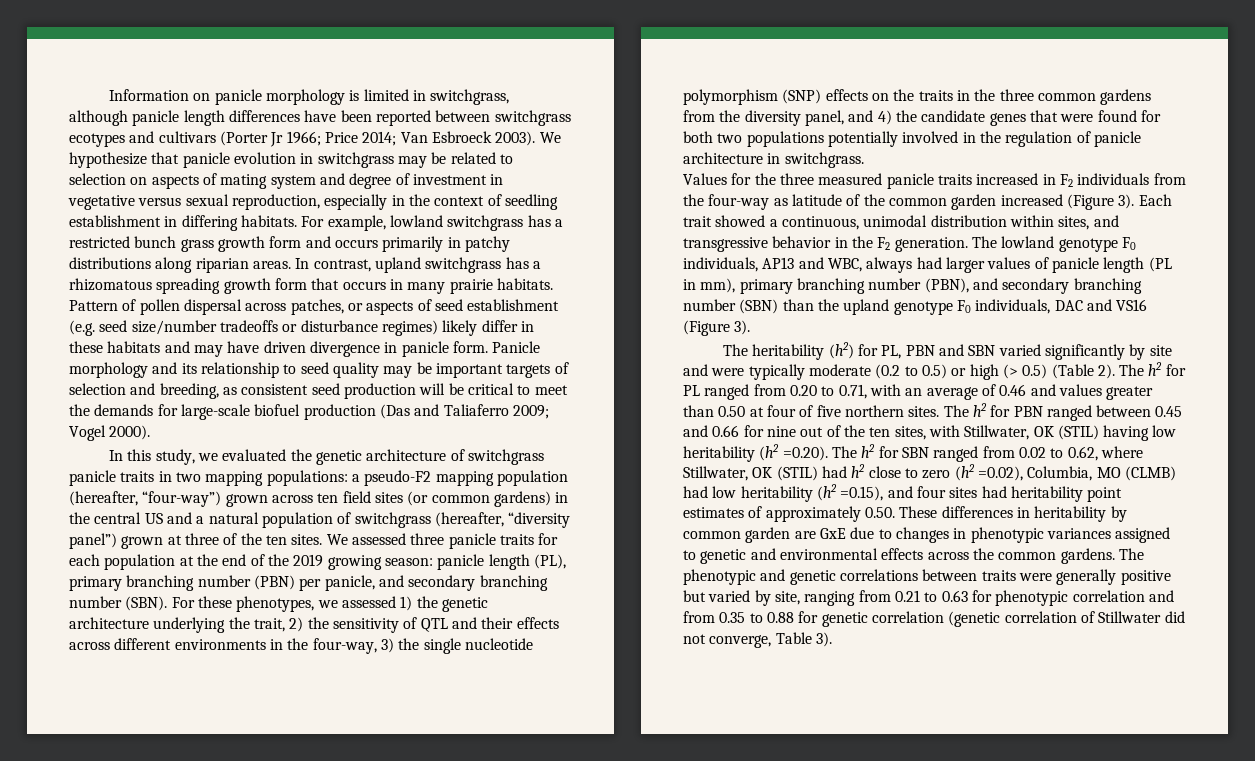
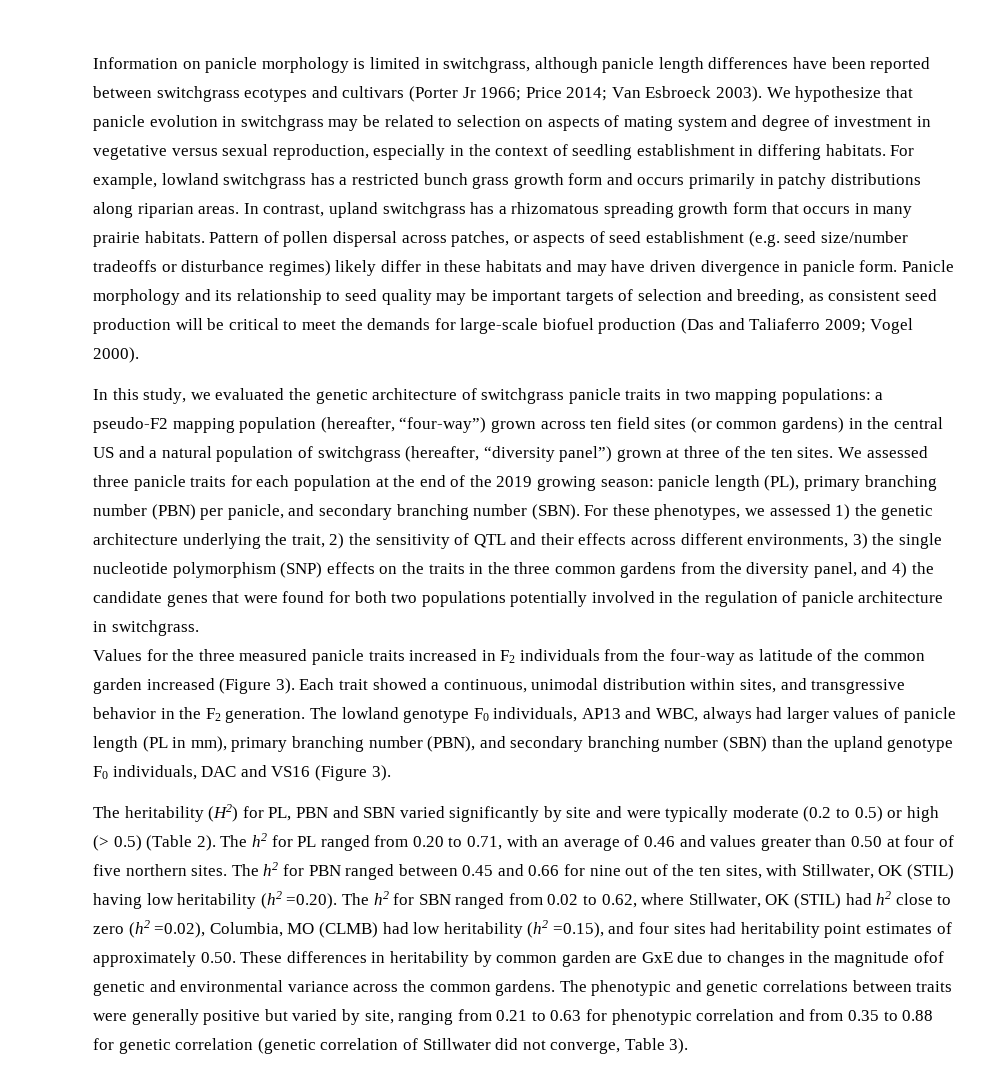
[174,638,377,654] environments in the four-way, -> [747,534,849,548] environments,
[828,342,854,359] (h2) -> [208,804,239,822] (H2)
[970,527,1171,543] [683,550,696,560] phenotypic variances assigned to -> [807,951,945,967] the magnitude ofof
[881,548,924,560] effects -> [287,981,349,992] variance

